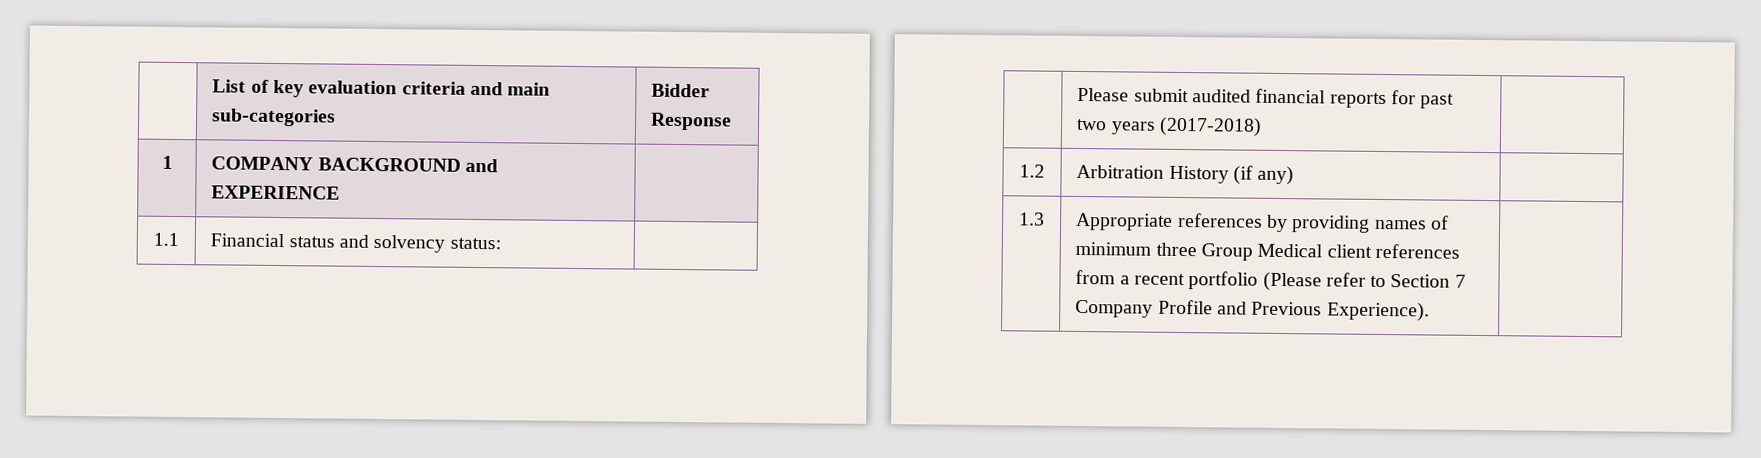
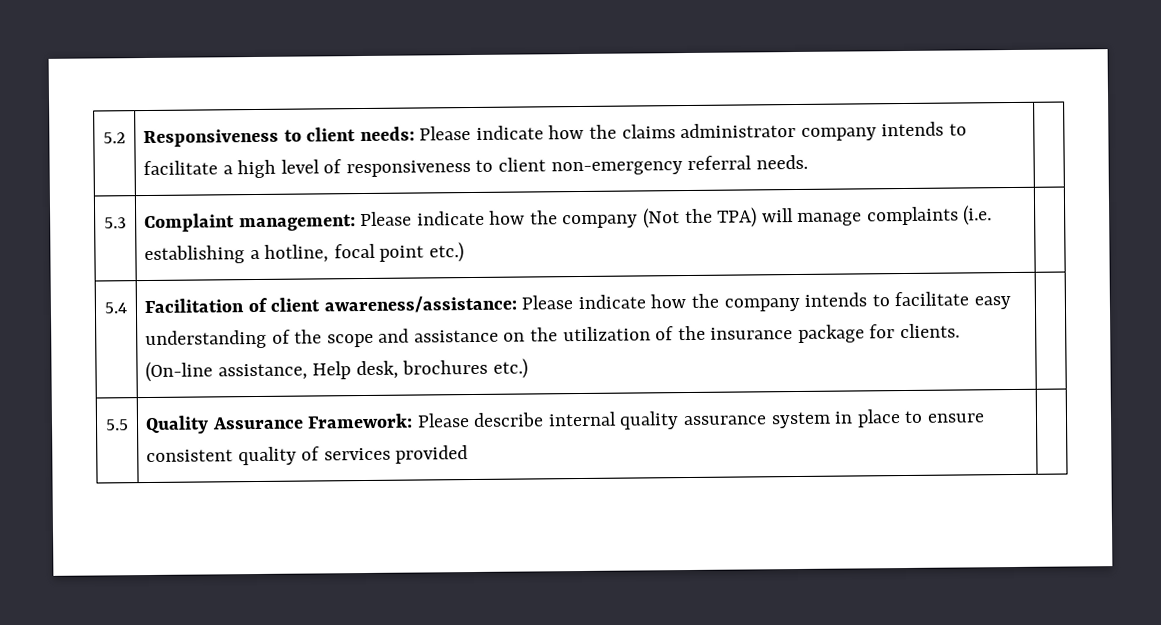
[212,79,551,98] [211,108,337,127] [651,83,711,98] [650,112,733,131] [161,155,173,169] [211,156,498,173] [211,185,341,200] [153,232,179,247] [210,233,501,253] [1077,87,1455,109] [1076,116,1262,137] [1019,164,1045,178] [1076,164,1295,186] [1019,212,1045,226] [1076,212,1449,233] [1075,241,1460,261] [1075,269,1466,292] [1075,299,1430,322] | List of key evaluation criteria and main sub-categories | Bidder Response // 1 | COMPANY BACKGROUND and EXPERIENCE | // 1.1 | Financial status and solvency status: | // | Please submit audited financial reports for past two years (2017-2018) | // 1.2 | Arbitration History (if any) | // 1.3 | Appropriate references by providing names of minimum three Group Medical client references from a recent portfolio (Please refer to Section 7 Company Profile and Previous Experience). -> [103,132,126,144] [143,121,967,148] [143,154,808,179] [104,217,127,229] [144,205,993,233] [144,242,464,265] [104,302,127,314] [144,291,1011,314] [145,323,960,350] [145,358,528,383] [105,419,129,431] [145,409,985,435] [146,445,469,466] 5.2 | Responsiveness to client needs: Please indicate how the claims administrator company intends to facilitate a high level of responsiveness to client non-emergency referral needs. | // 5.3 | Complaint management: Please indicate how the company (Not the TPA) will manage complaints (i.e. establishing a hotline, focal point etc.) | // 5.4 | Facilitation of client awareness/assistance: Please indicate how the company intends to facilitate easy understanding of the scope and assistance on the utilization of the insurance package for clients. (On-line assistance, Help desk, brochures etc.) | // 5.5 | Quality Assurance Framework: Please describe internal quality assurance system in place to ensure consistent quality of services provided

